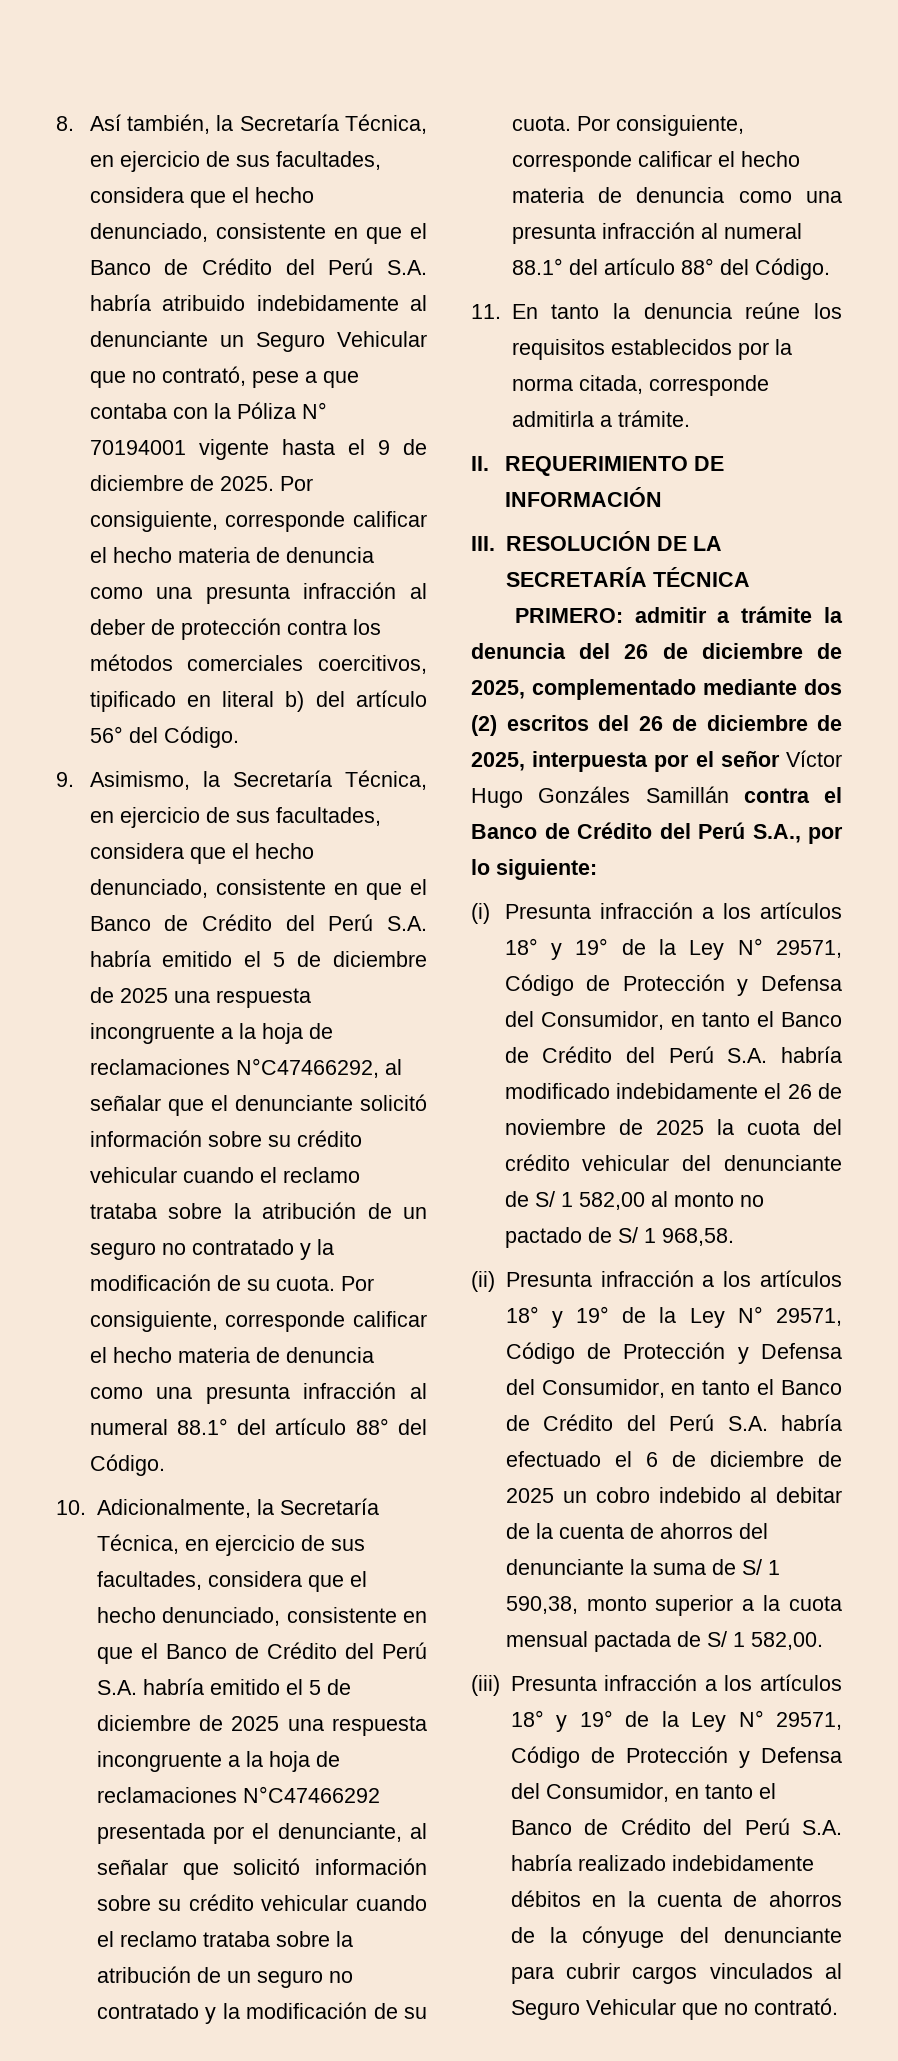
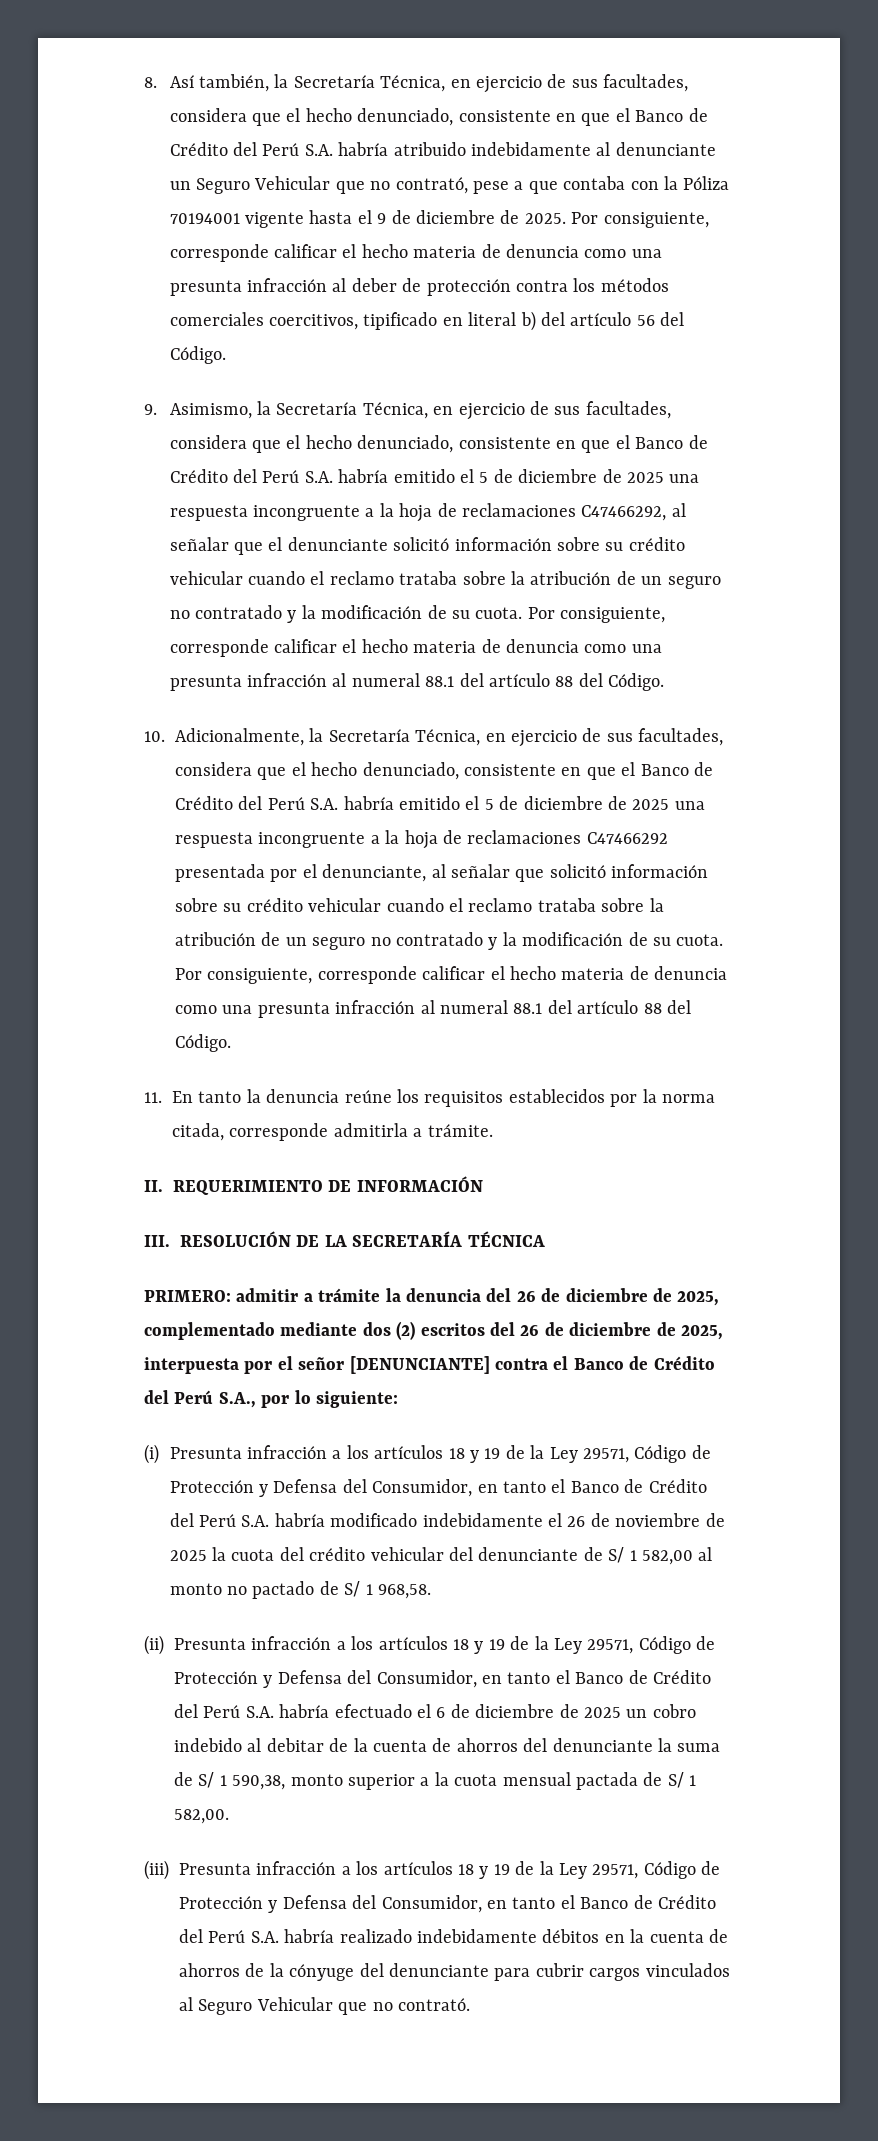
[301,402,327,419] N° -> (730, 183) none
[89,726,123,743] 56° -> [636,315,655,326] 56
[235,1058,379,1078] N°C47466292, -> [581,505,667,521] C47466292,
[176,1418,389,1435] 88.1° del artículo 88° -> [425,673,574,687] 88.1 del artículo 88
[242,1786,380,1803] N°C47466292 -> [586,832,668,844] C47466292
[511,258,714,275] 88.1° del artículo 88° -> [513,1000,662,1014] 88.1 del artículo 88
[786,750,842,767] [471,786,729,808] Víctor Hugo Gonzáles Samillán -> [349,1356,490,1374] [DENUNCIANTE]
[504,938,763,960] 18° y 19° de la Ley N° -> [448,1445,578,1463] 18 y 19 de la Ley
[505,1306,763,1328] 18° y 19° de la Ley N° -> [453,1636,582,1654] 18 y 19 de la Ley
[510,1710,764,1732] 18° y 19° de la Ley N° -> [458,1861,587,1879] 18 y 19 de la Ley

